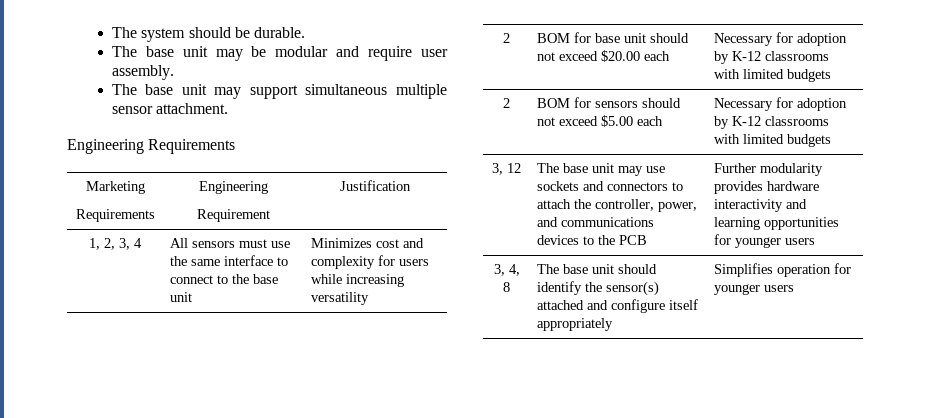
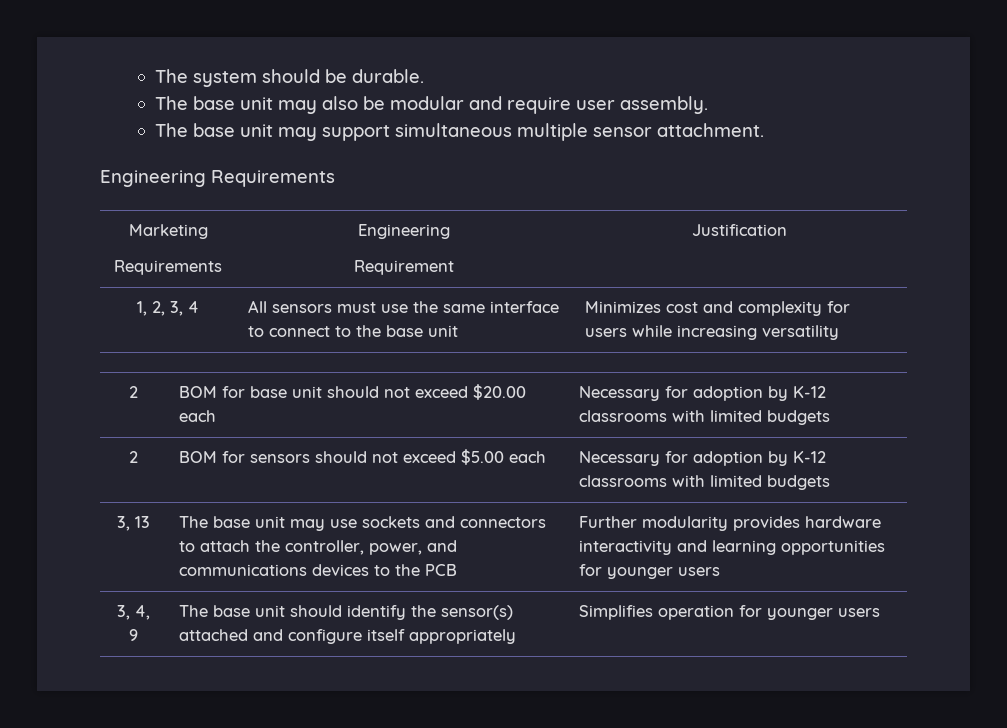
(243, 55) none -> [322,96,359,110] also
[507,163,521,173] 12 -> [135,516,150,528] 13
[503,282,510,292] 8 -> [129,629,138,641] 9

